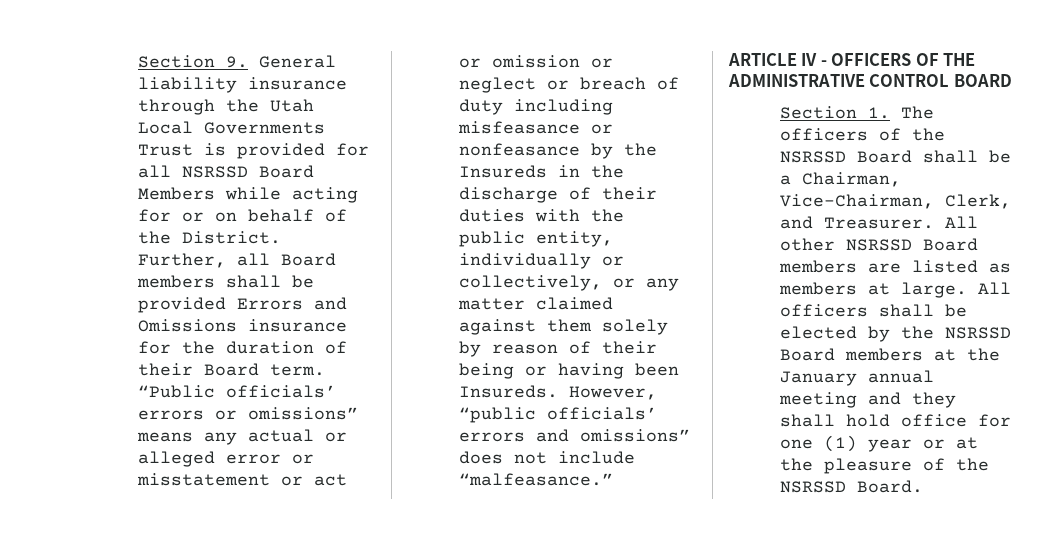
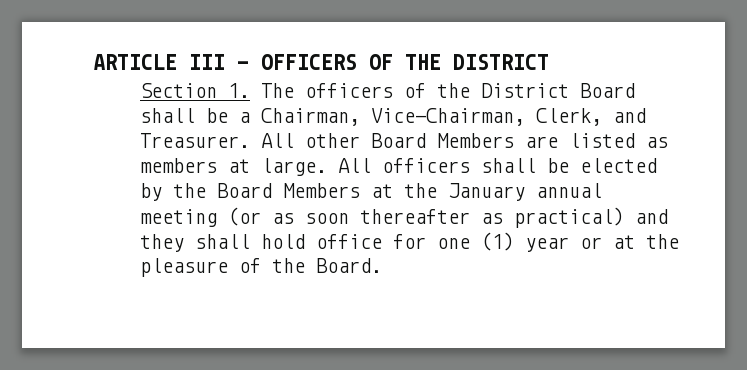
[138,55,337,68] [138,77,348,93] [138,99,315,115] [138,121,326,134] [138,143,370,159] [138,165,315,178] [138,187,359,203] [138,209,348,222] [138,231,282,244] [138,253,337,268] [137,275,315,288] [138,297,348,313] [138,319,348,332] [138,341,348,354] [138,363,326,376] [138,385,337,398] [138,407,359,420] [137,429,348,445] [138,451,315,467] [137,473,348,486] [459,55,614,68] [459,77,680,93] [459,99,614,115] [458,121,614,134] [459,143,658,159] [459,165,625,178] [459,187,658,203] [459,209,625,222] [459,231,614,247] [459,253,625,269] [459,275,680,291] [458,297,614,310] [459,319,669,335] [459,341,658,357] [459,363,680,379] [459,385,658,400] [459,407,658,423] [459,429,691,442] [459,451,636,464] [459,473,614,486] [728,53,818,66] Section 9. General liability insurance through the Utah Local Governments Trust is provided for all NSRSSD Board Members while acting for or on behalf of the District. Further, all Board members shall be provided Errors and Omissions insurance for the duration of their Board term. “Public officials’ errors or omissions” means any actual or alleged error or misstatement or act or omission or neglect or breach of duty including misfeasance or nonfeasance by the Insureds in the discharge of their duties with the public entity, individually or collectively, or any matter claimed against them solely by reason of their being or having been Insureds. However, “public officials’ errors and omissions” does not include “malfeasance.” // ARTICLE IV -> [93,54,225,70] ARTICLE III
[728,74,1012,87] ADMINISTRATIVE CONTROL BOARD -> [453,54,549,70] DISTRICT
[780,151,847,163] NSRSSD -> [481,83,570,98] District
[846,238,979,251] [779,260,858,273] NSRSSD Board members -> [371,133,515,148] Board Members
[945,327,1012,339] [780,348,924,361] NSRSSD Board members -> [217,183,361,198] Board Members
(858, 400) none -> [228,207,625,228] (or as soon thereafter as practical)
[780,481,847,493] NSRSSD -> (306, 265) none

